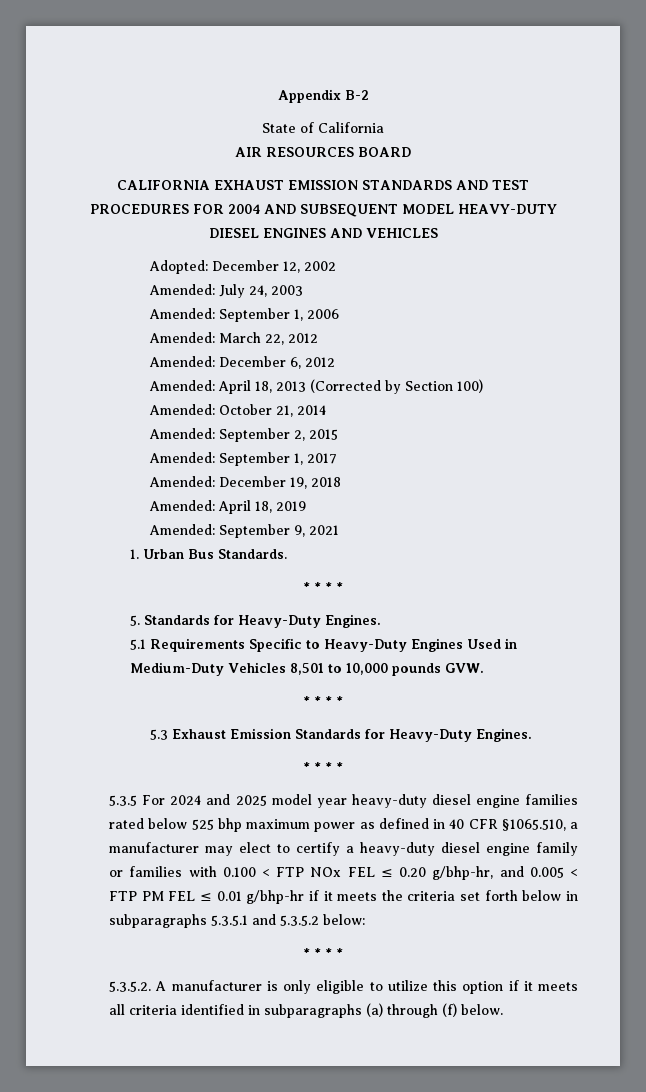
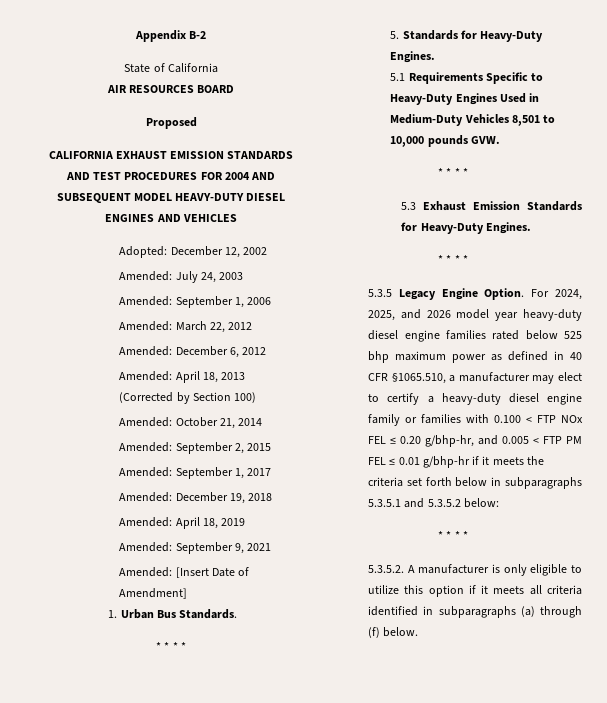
(411, 152) none -> [145,117,197,129] // Proposed
(340, 530) none -> [119,567,250,578] [119,588,188,599] // Amended: [Insert Date of Amendment]
[142,794,267,806] For 2024 and 2025 -> [398,288,582,300] [368,309,451,321] Legacy Engine Option. For 2024, 2025, and 2026

